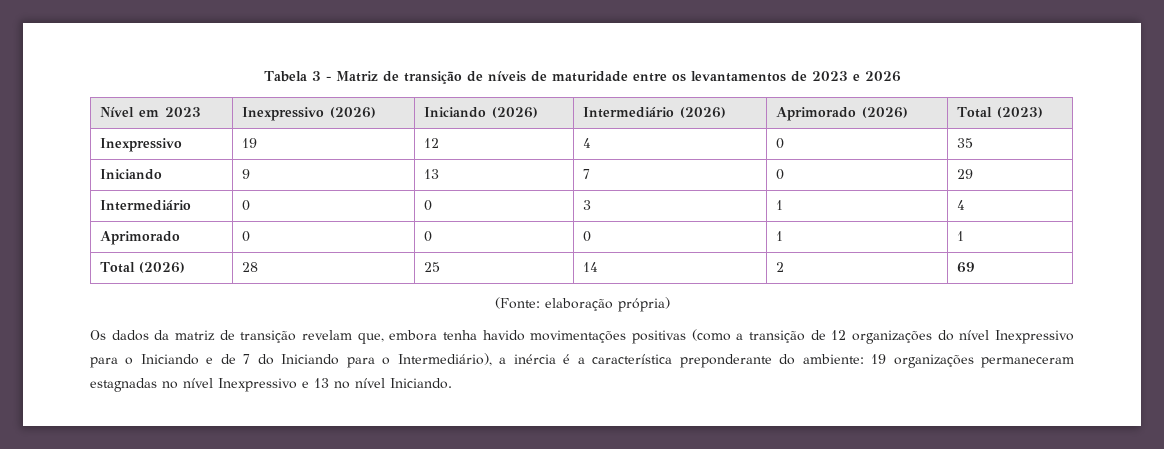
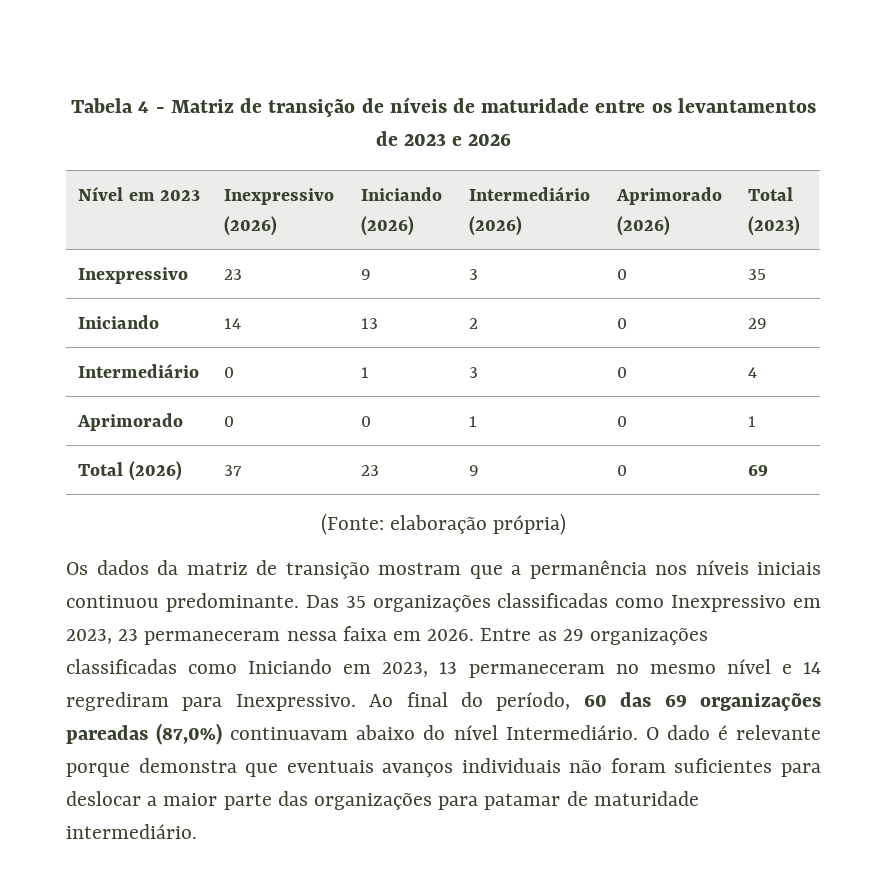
[311,71,321,81] 3 -> [138,101,150,113] 4
[242,138,258,148] [424,138,440,148] [583,138,592,148] 19 | 12 | 4 -> [224,269,243,280] [361,269,372,280] [469,269,479,280] 23 | 9 | 3
[242,169,251,179] 9 -> [224,318,242,329] 14
[583,169,591,179] 7 -> [469,318,479,329] 2
[424,200,433,211] [583,200,592,210] [776,200,784,210] 0 | 3 | 1 -> [361,367,370,378] [469,367,479,378] [617,367,628,378] 1 | 3 | 0
[583,231,592,242] [776,231,784,241] [957,231,965,241] | 0 | 1 | 1 -> [469,416,478,427] [617,416,628,427] [748,416,757,427] | 1 | 0 | 1
[242,262,259,272] [424,262,441,272] [583,262,599,272] [776,262,785,272] 28 | 25 | 14 | 2 -> [224,465,243,476] [361,465,380,476] [469,465,480,476] [617,465,628,476] 37 | 23 | 9 | 0
[302,329,1074,344] [90,353,1074,368] [90,378,452,392] revelam que, embora tenha havido movimentações positivas (como a transição de 12 organizações do nível Inexpressivo para o Iniciando e de 7 do Iniciando para o Intermediário), a inércia é a característica preponderante do ambiente: 19 organizações permaneceram estagnadas no nível Inexpressivo e 13 no nível Iniciando. -> [378,560,821,579] [66,593,821,612] [66,626,709,645] [66,659,822,678] [66,692,821,711] [66,723,822,745] [66,758,821,777] [66,791,699,810] [66,824,197,839] mostram que a permanência nos níveis iniciais continuou predominante. Das 35 organizações classificadas como Inexpressivo em 2023, 23 permaneceram nessa faixa em 2026. Entre as 29 organizações classificadas como Iniciando em 2023, 13 permaneceram no mesmo nível e 14 regrediram para Inexpressivo. Ao final do período, 60 das 69 organizações pareadas (87,0%) continuavam abaixo do nível Intermediário. O dado é relevante porque demonstra que eventuais avanços individuais não foram suficientes para deslocar a maior parte das organizações para patamar de maturidade intermediário.

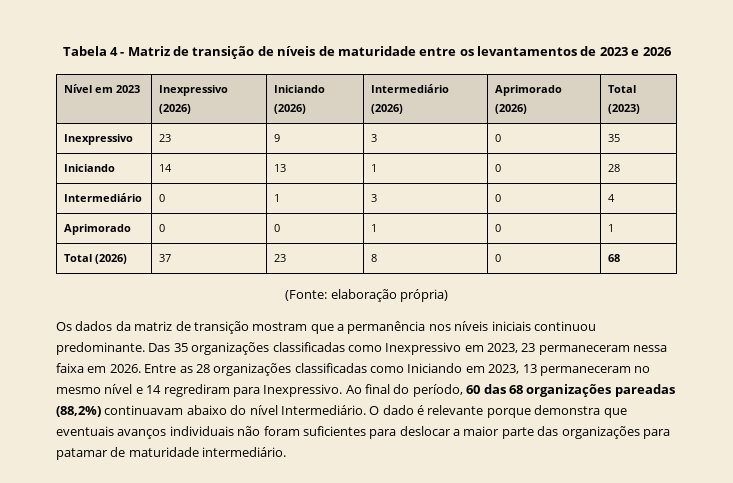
[469,318,479,329] [617,318,628,329] [748,318,768,329] 2 | 0 | 29 -> [371,164,378,172] [495,164,502,172] [608,164,621,172] 1 | 0 | 28
[469,465,480,476] [617,465,628,476] [748,465,769,476] 9 | 0 | 69 -> [371,254,378,262] [495,254,502,262] [608,254,621,262] 8 | 0 | 68
[562,629,584,641] 29 -> [195,364,210,373] 28
[664,694,687,707] 69 -> [508,385,523,394] 68
[156,723,223,745] (87,0%) -> [56,406,101,417] (88,2%)

